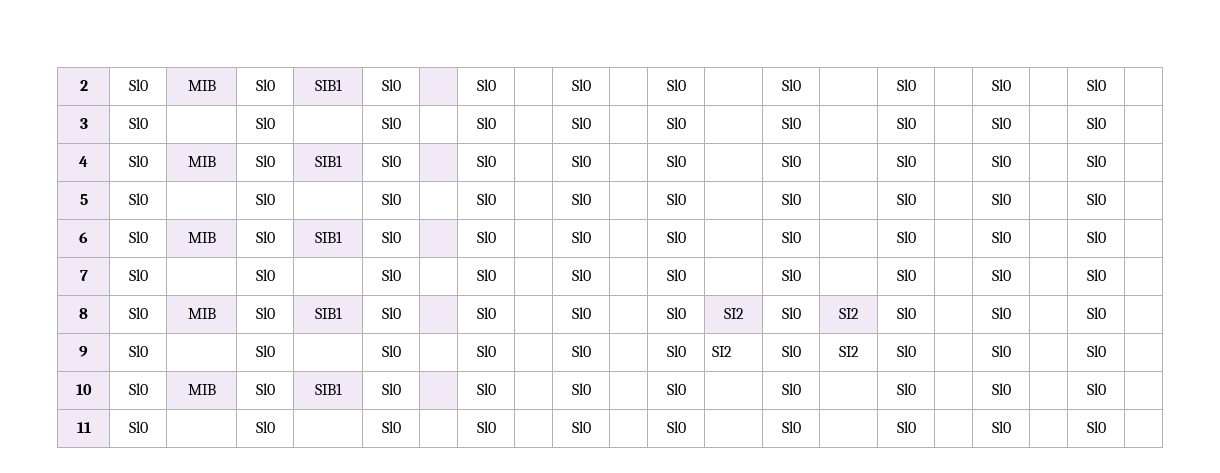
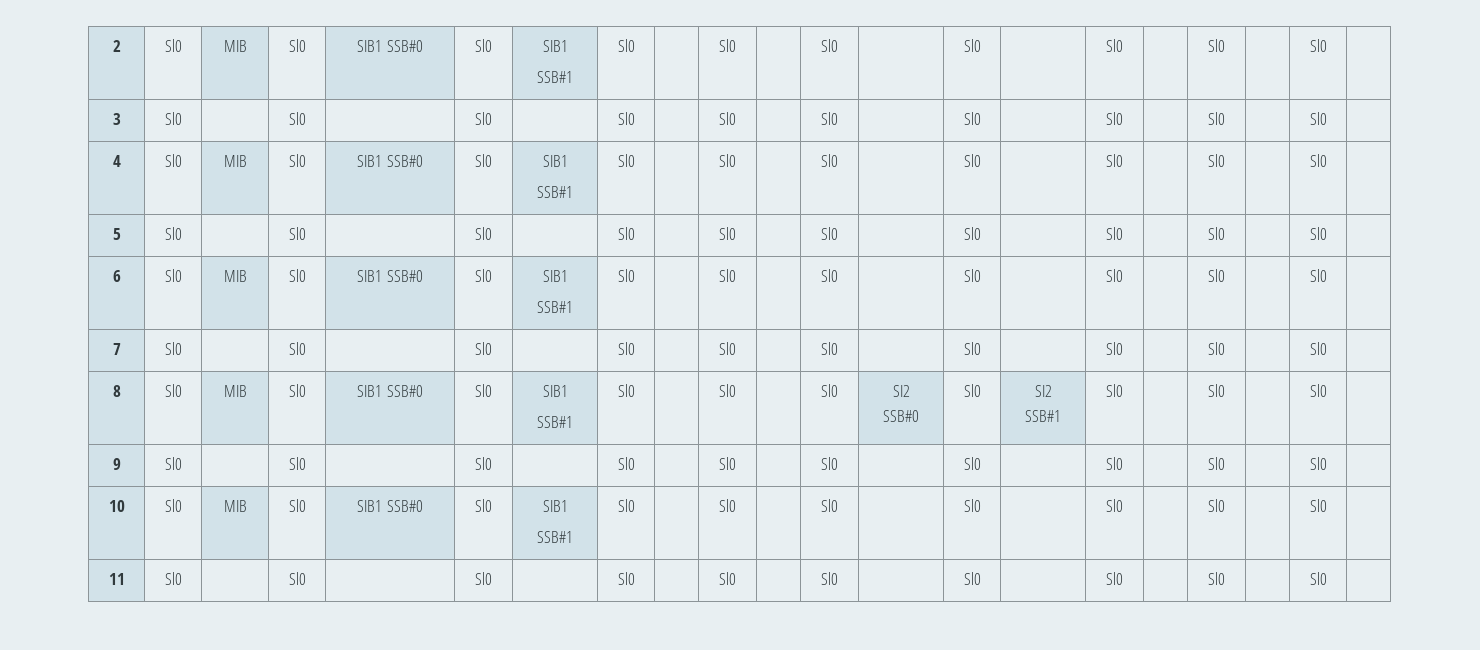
[381,79,401,91] | Sl0 | -> [386,40,423,52] [475,39,492,52] [542,40,568,52] [537,71,573,83] SSB#0 | Sl0 | SIB1 // SSB#1
[381,155,401,167] | Sl0 | -> [386,155,423,167] [475,154,492,167] [542,155,568,167] [537,186,573,198] SSB#0 | Sl0 | SIB1 // SSB#1
[381,231,401,243] | Sl0 | -> [386,270,423,282] [475,269,492,282] [542,270,568,282] [537,301,573,313] SSB#0 | Sl0 | SIB1 // SSB#1
[381,307,401,319] [476,307,496,319] [571,307,591,319] [666,307,686,319] [723,308,744,319] [781,307,801,319] [838,308,859,319] | Sl0 | | Sl0 | | Sl0 | | Sl0 | SI2 | Sl0 | SI2 -> [386,385,423,397] [475,384,492,397] [542,385,568,397] [537,416,573,428] [617,384,635,397] [719,384,736,397] [821,384,838,397] [892,385,910,397] [883,410,919,422] [963,384,981,397] [1034,385,1052,397] [1025,410,1061,422] SSB#0 | Sl0 | SIB1 // SSB#1 | Sl0 | | Sl0 | | Sl0 | SI2 // SSB#0 | Sl0 | SI2 // SSB#1
[712,346,733,357] [781,345,801,357] [838,346,859,357] SI2 | Sl0 | SI2 -> [963,457,981,470] | Sl0 |
[381,383,401,395] | Sl0 | -> [386,500,423,512] [475,499,492,512] [542,500,568,512] [537,531,573,543] SSB#0 | Sl0 | SIB1 // SSB#1

